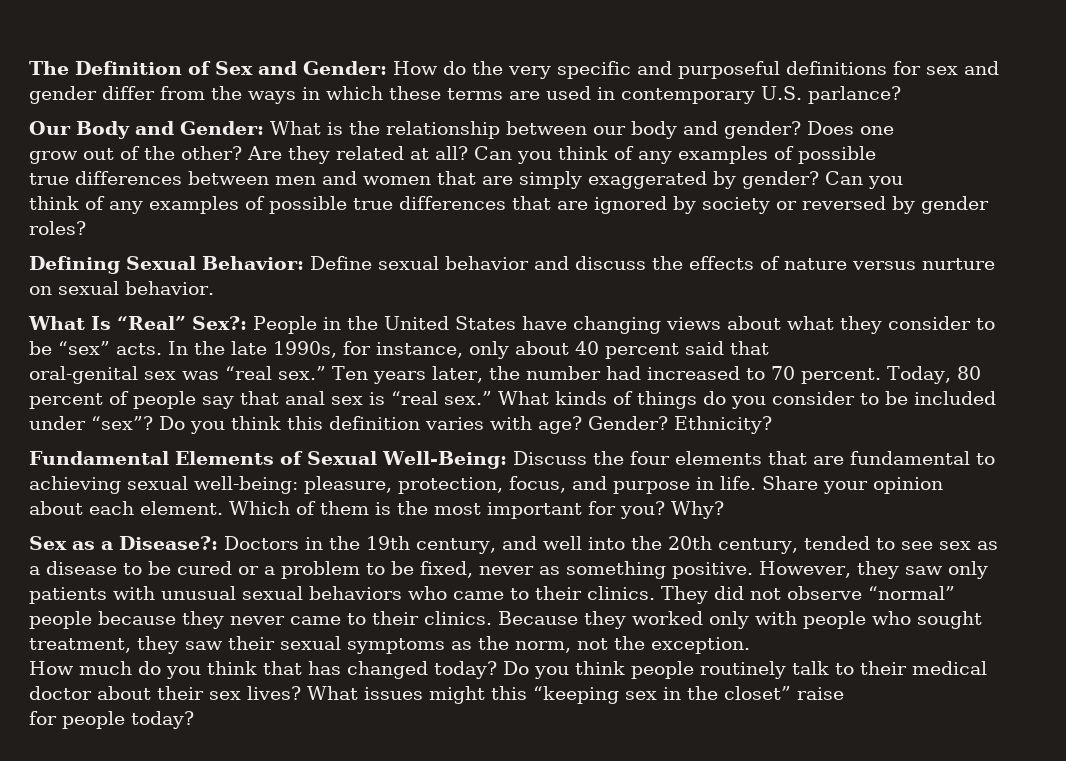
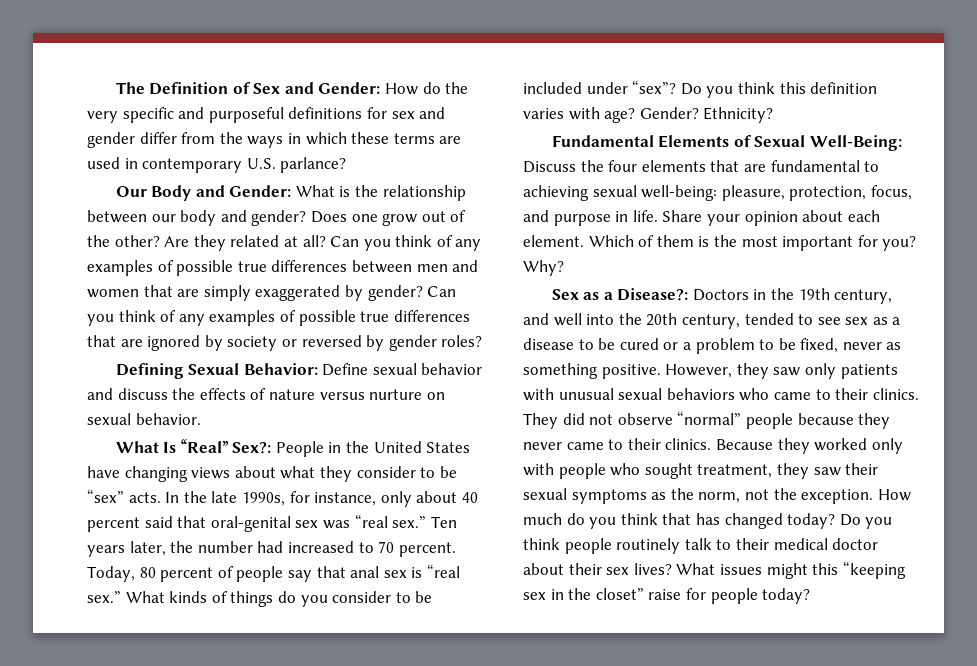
(894, 130) // -> (378, 218) none
(876, 155) // -> (234, 268) none
(903, 182) // -> (114, 320) none
(769, 348) // -> (207, 522) none
(750, 645) // -> (874, 496) none
(844, 693) // -> (682, 594) none

